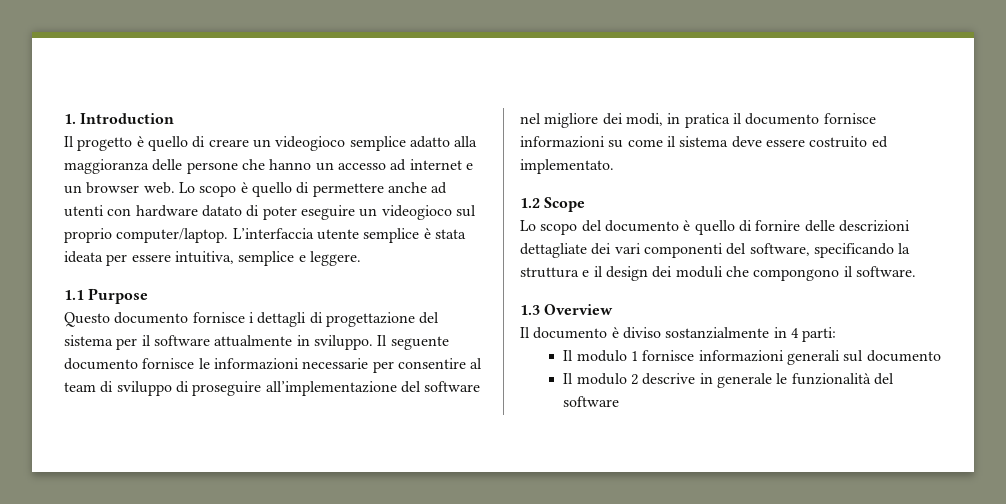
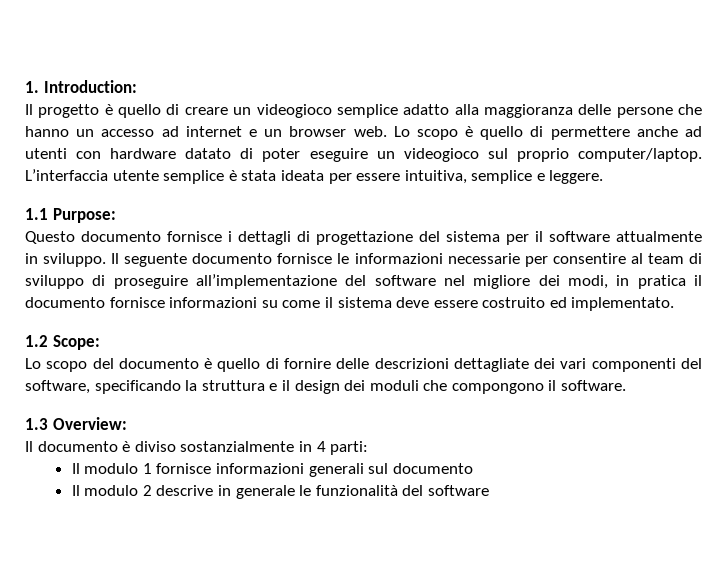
[80,113,175,124] Introduction -> [43,80,137,93] Introduction:
[88,288,149,304] Purpose -> [52,208,116,223] Purpose:
[544,197,586,212] Scope -> [52,335,100,350] Scope:
[544,304,614,315] Overview -> [52,417,127,430] Overview:

